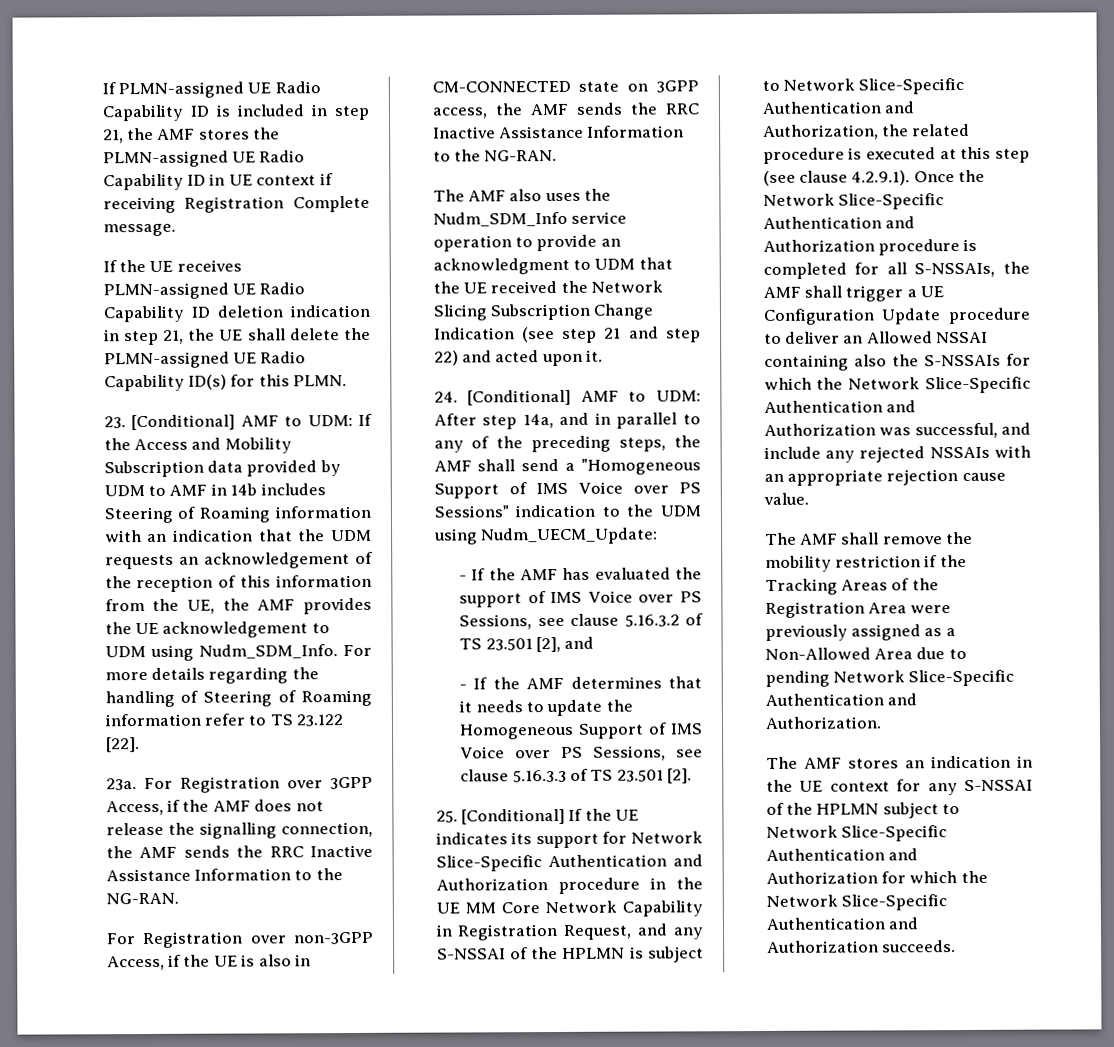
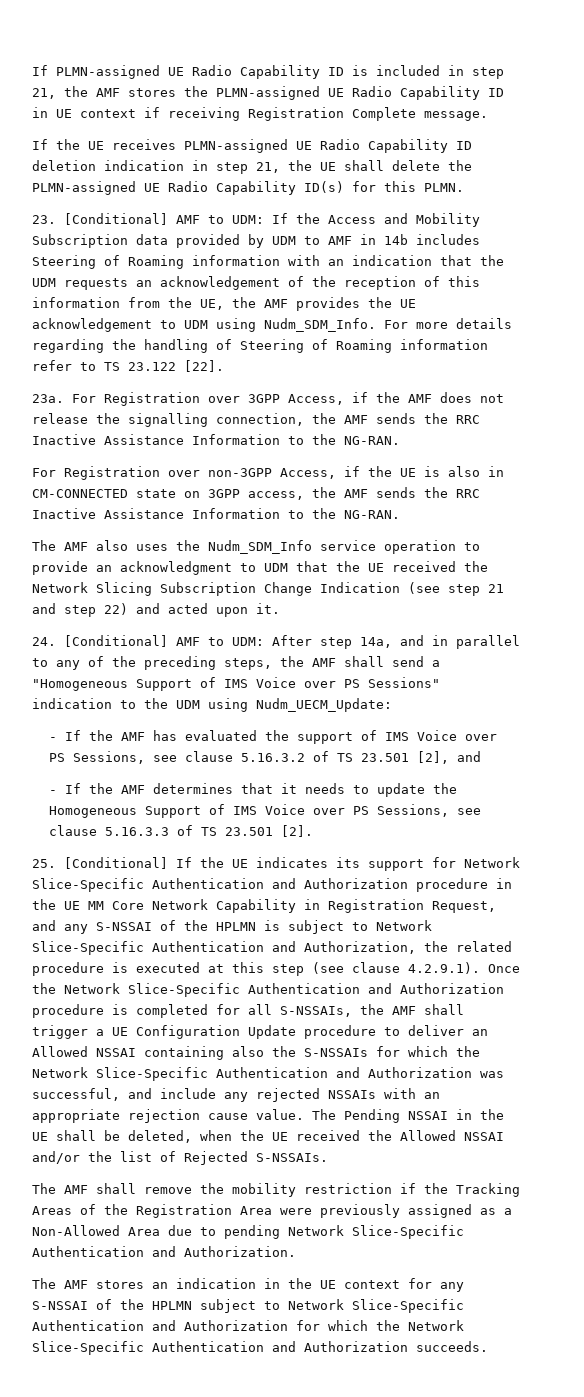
(809, 498) none -> [311,1109,504,1123] [31,1130,504,1143] [31,1151,328,1165] The Pending NSSAI in the UE shall be deleted, when the UE received the Allowed NSSAI and/or the list of Rejected S-NSSAIs.

